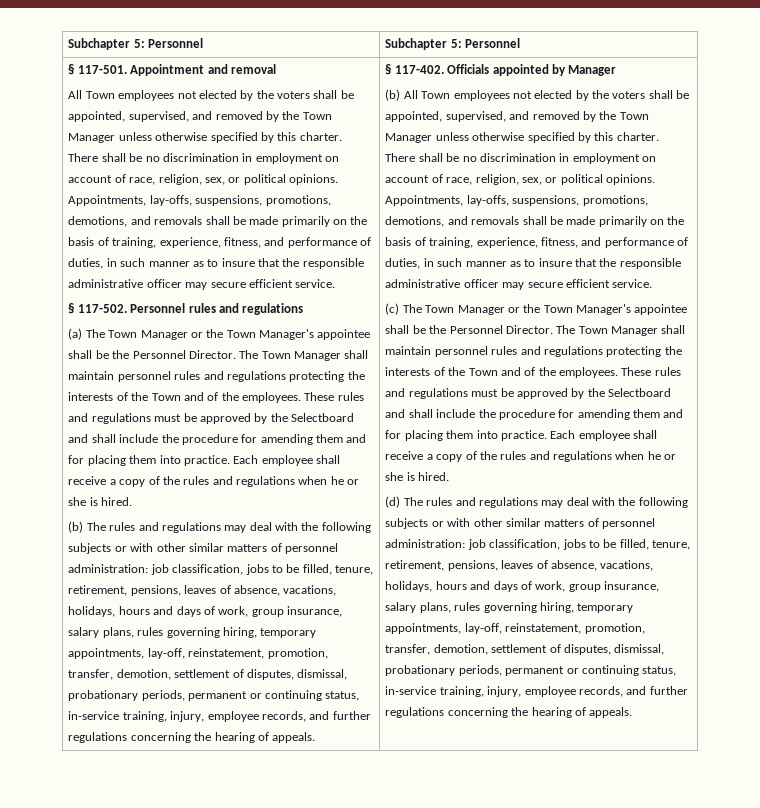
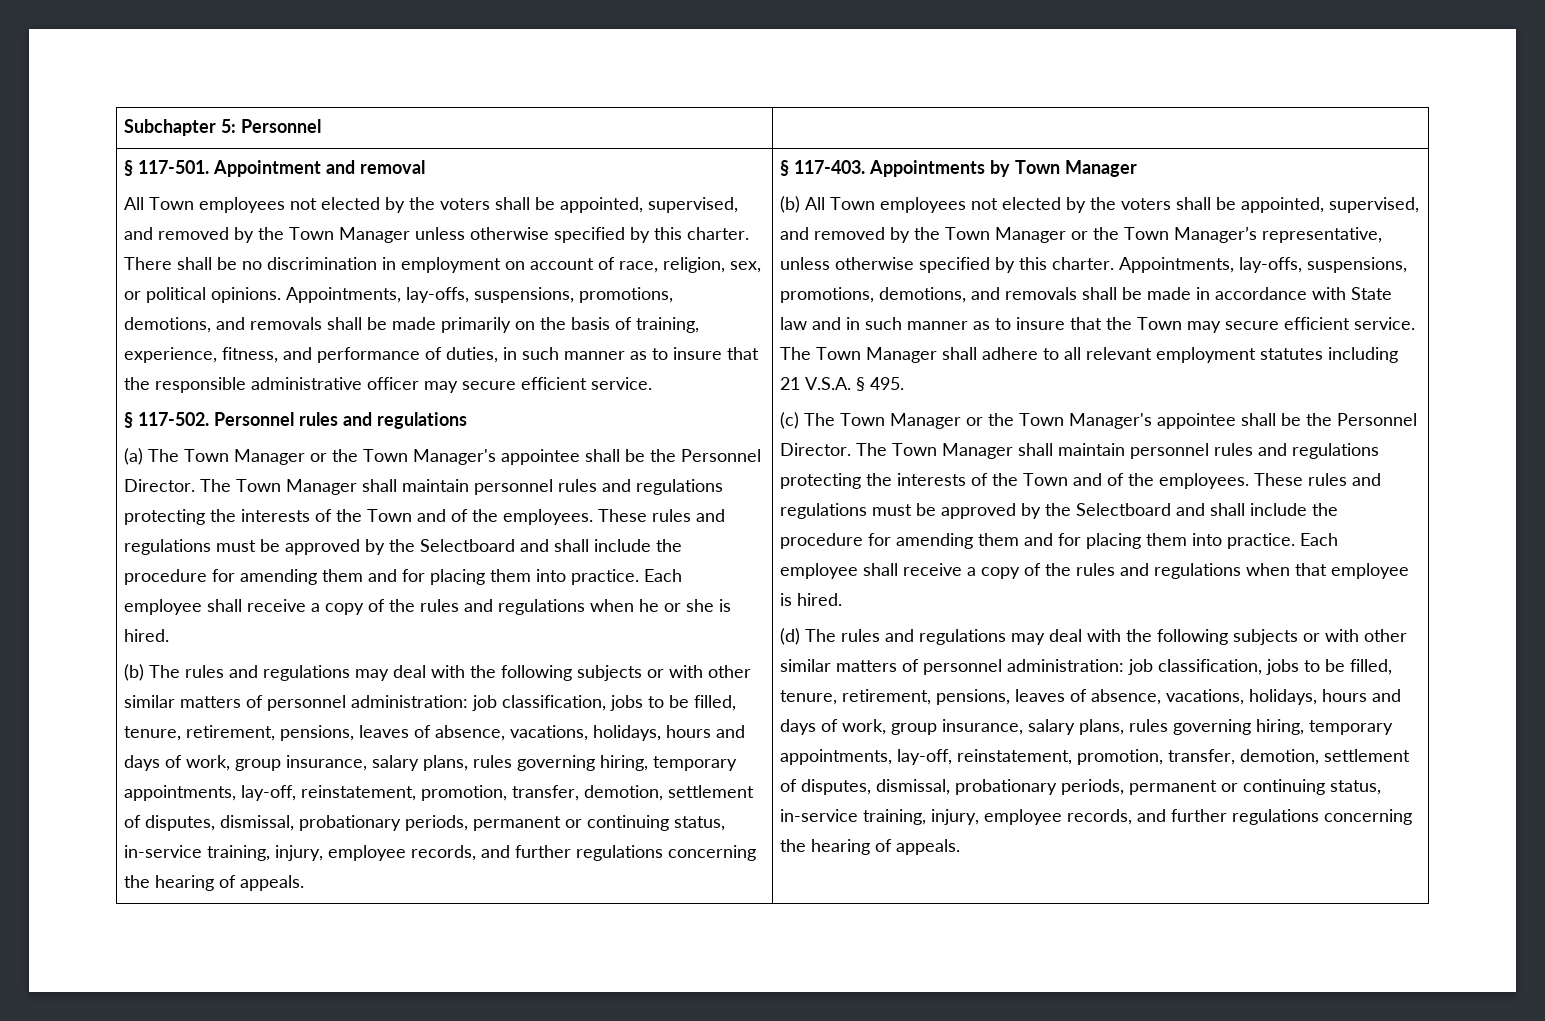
[385,38,521,50] Subchapter 5: Personnel -> (322, 126) none
[394,64,566,76] 117-402. Officials appointed by -> [794,160,1061,177] 117-403. Appointments by Town
[435,132,659,143] [385,153,657,164] [385,174,656,185] unless otherwise specified by this charter. There shall be no discrimination in employment on account of race, religion, sex, or political opinions. -> [1071,226,1383,243] [780,257,1115,273] or the Town Manager’s representative, unless otherwise specified by this charter.
[598,216,685,227] [385,237,689,248] [385,258,681,269] [385,279,653,290] primarily on the basis of training, experience, fitness, and performance of duties, in such manner as to insure that the responsible administrative officer may secure efficient service. -> [1196,287,1393,300] [780,317,1416,333] [780,347,1399,363] [780,377,905,391] in accordance with State law and in such manner as to insure that the Town may secure efficient service. The Town Manager shall adhere to all relevant employment statutes including 21 V.S.A. § 495.
[647,451,677,460] [385,472,404,481] he or she -> [1295,563,1410,579] that employee

